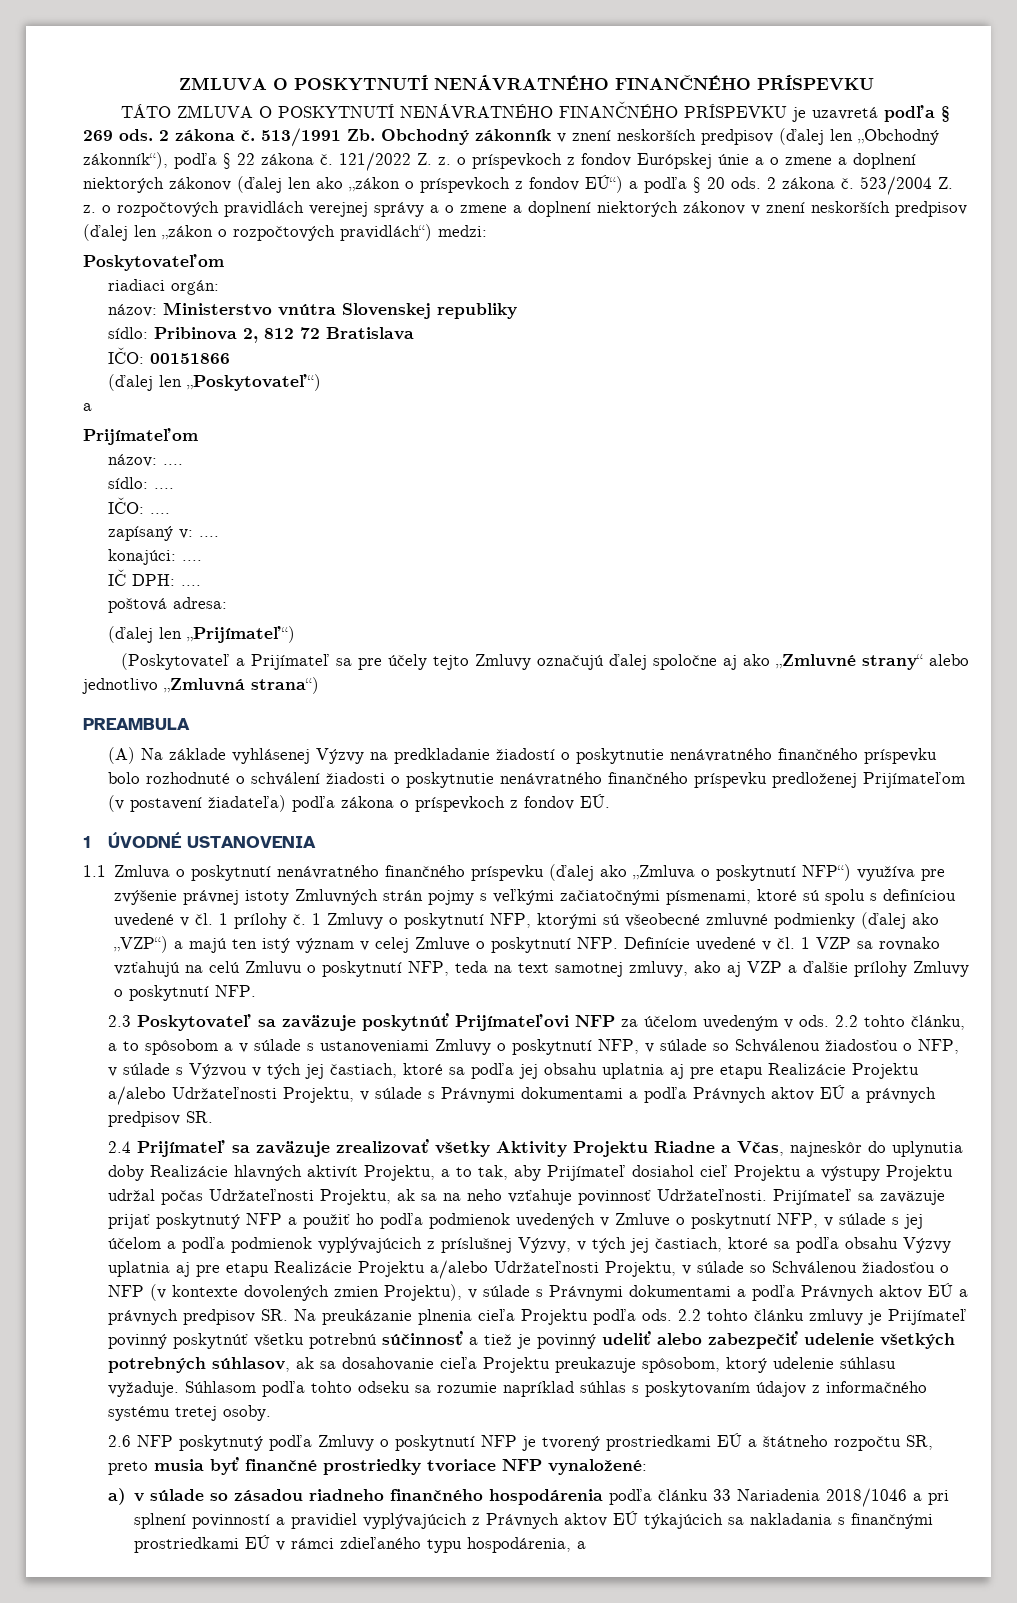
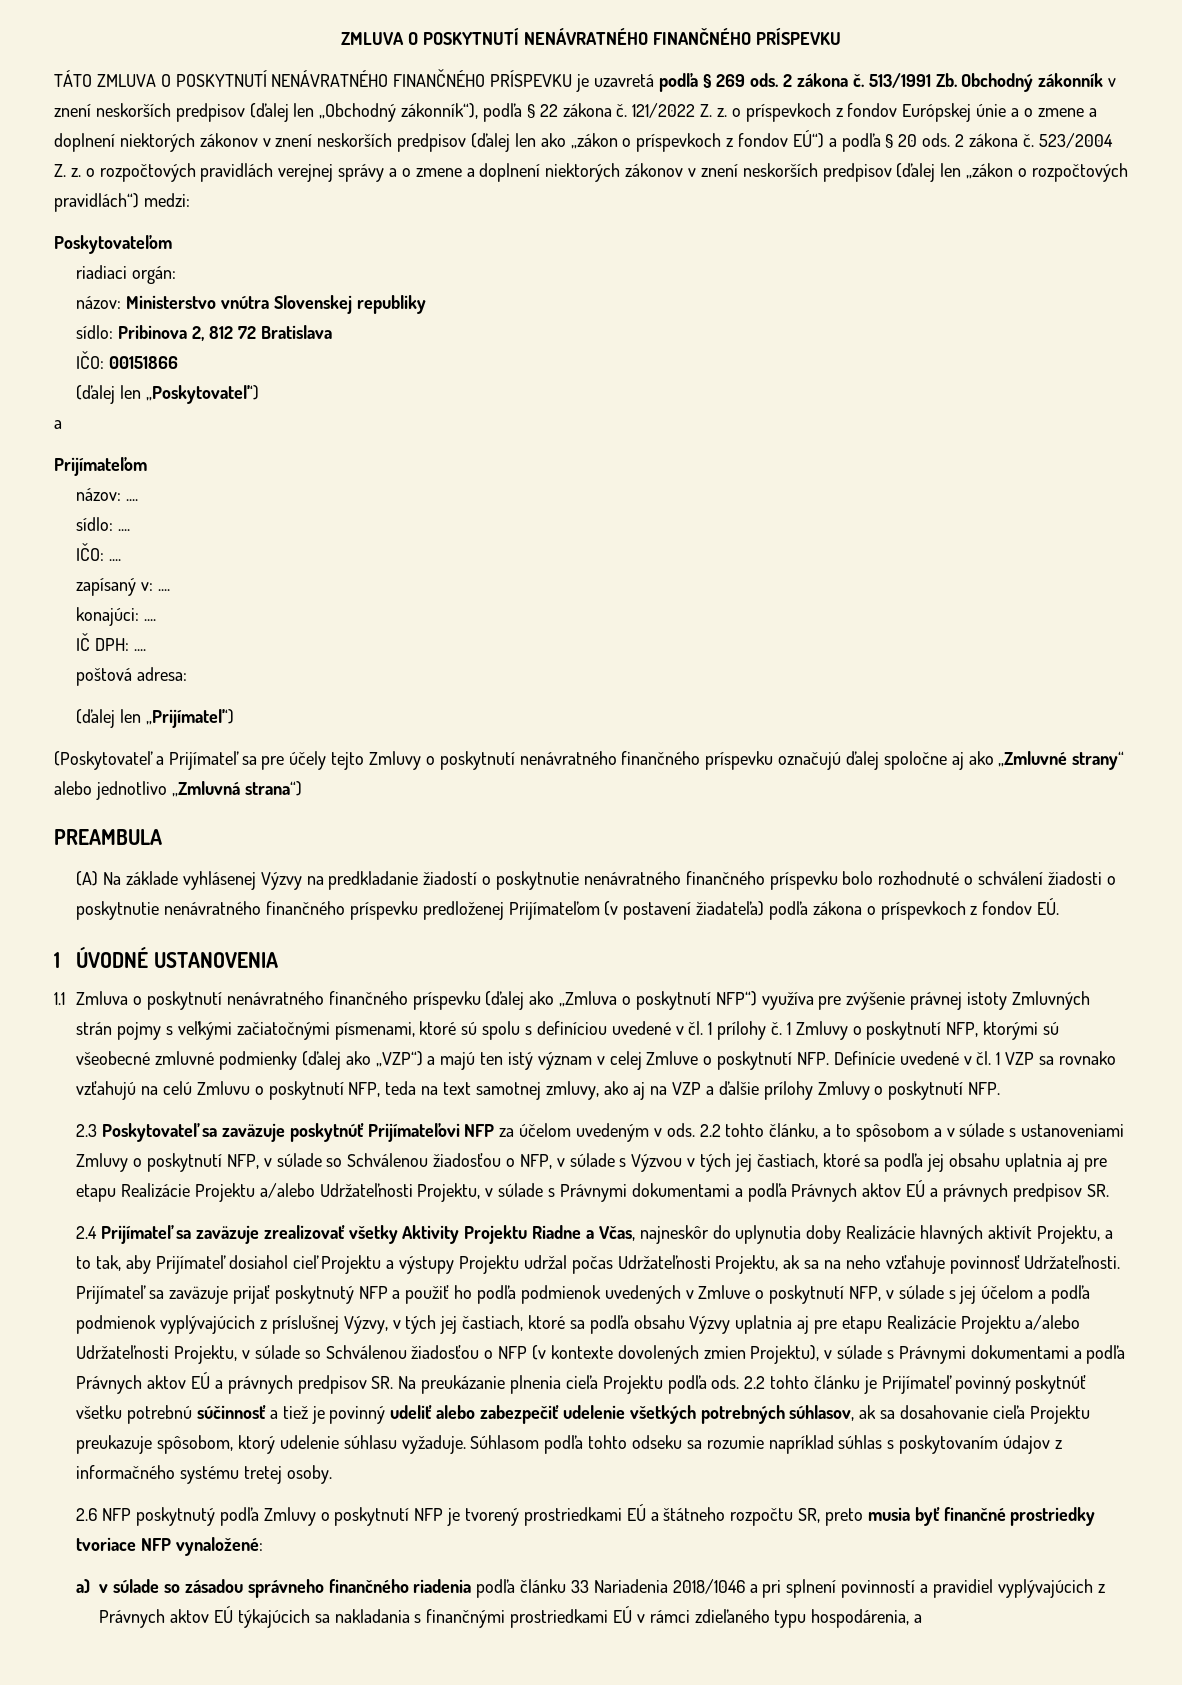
(231, 184) none -> [262,133,467,152] v znení neskorších predpisov
(531, 662) none -> [425,751,774,770] o poskytnutí nenávratného finančného príspevku
(742, 969) none -> [650,1086,668,1095] na
[808,1309,863,1325] zmluvy -> (860, 1382) none
[308,1489,603,1505] riadneho finančného hospodárenia -> [247,1579,472,1598] správneho finančného riadenia

